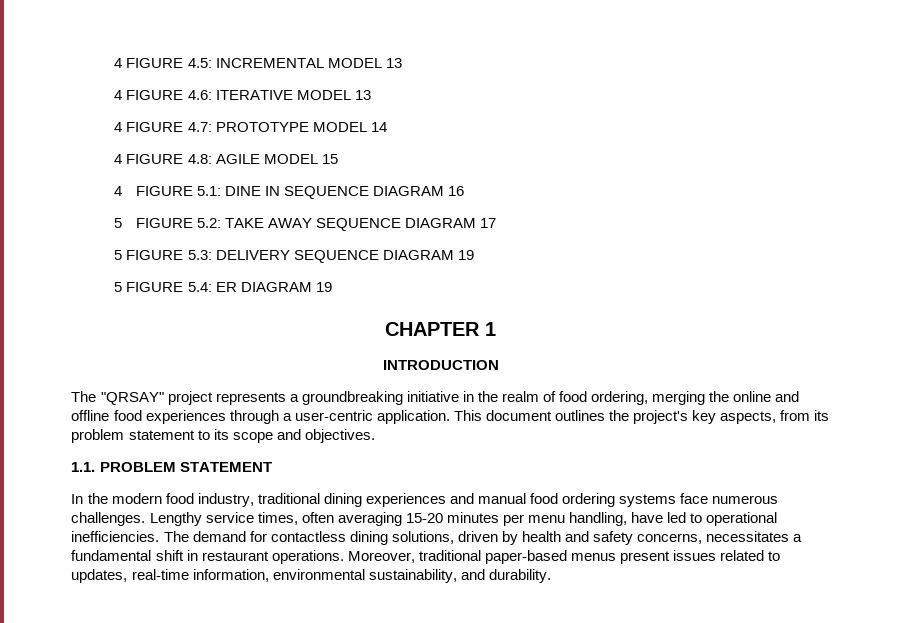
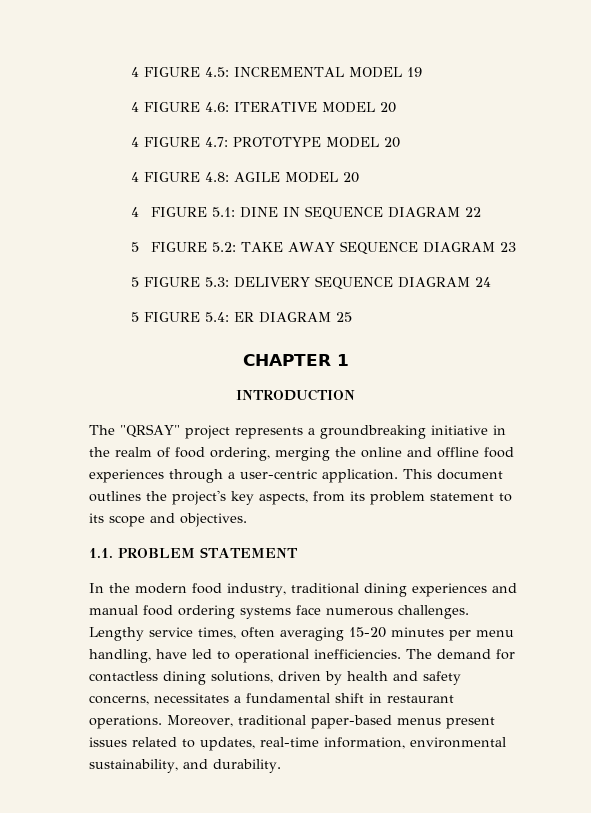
[385,58,402,68] 13 -> [406,67,422,77] 19
[354,90,371,100] 13 -> [379,102,396,113] 20
[370,122,387,132] 14 -> [383,137,400,148] 20
[321,154,338,164] 15 -> [342,172,359,183] 20
[448,186,465,196] 16 -> [465,207,482,217] 22
[480,218,497,228] 17 -> [500,242,517,252] 23
[457,250,474,260] 19 -> [474,277,491,287] 24
[315,282,332,292] 19 -> [335,312,352,322] 25

